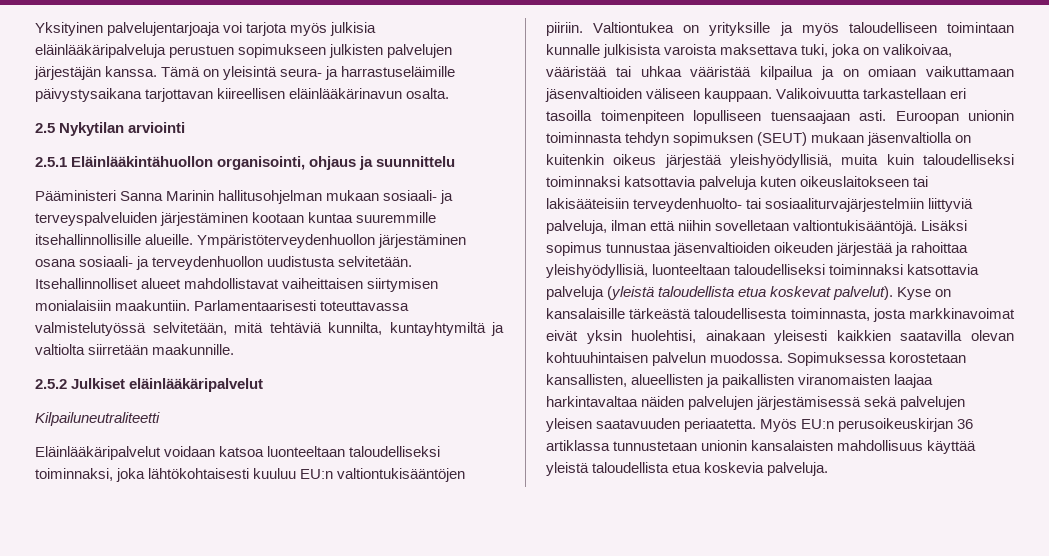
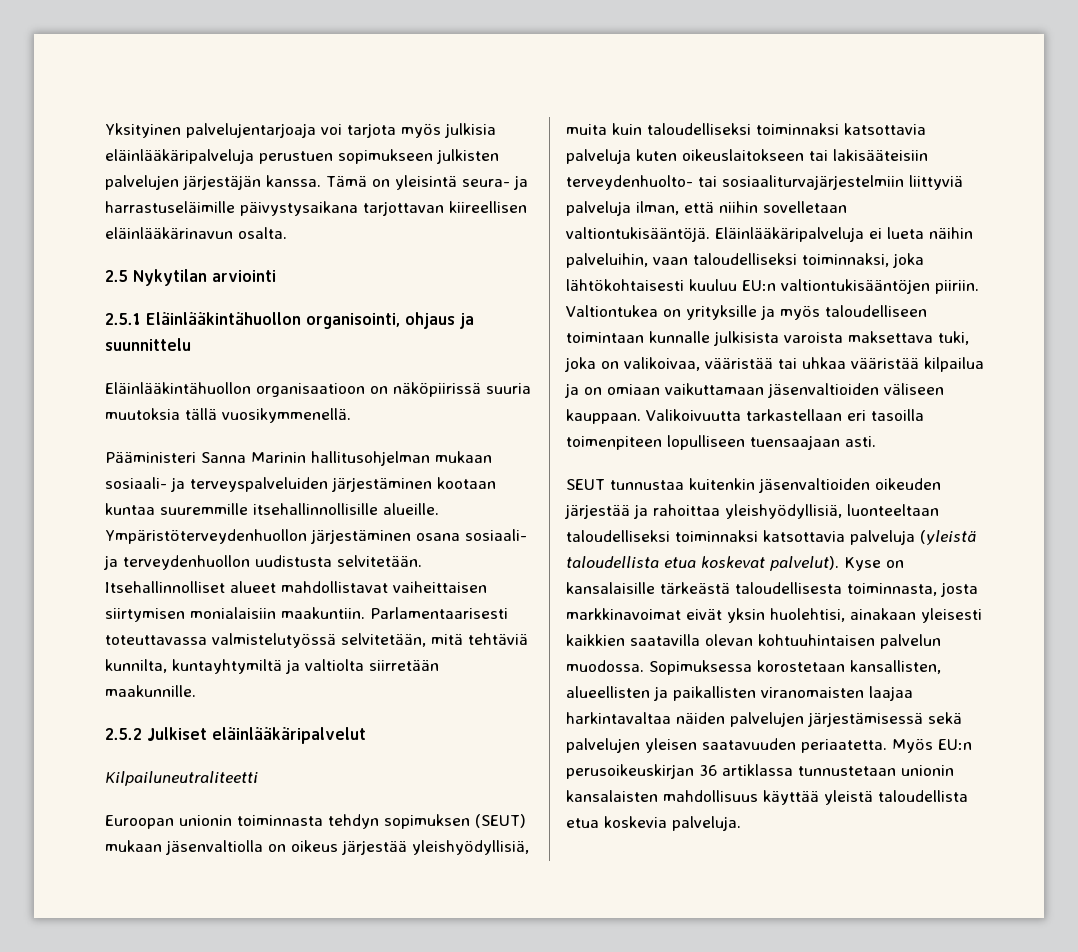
(456, 161) none -> [105,382,531,397] [105,408,351,423] // Eläinlääkintähuollon organisaatioon on näköpiirissä suuria muutoksia tällä vuosikymmenellä.
[35,446,346,460] Eläinlääkäripalvelut voidaan katsoa luonteeltaan -> [105,814,526,829] [105,840,529,855] [566,123,926,135] [566,149,928,164] [566,175,963,190] [566,201,847,216] [566,227,973,242] [566,253,688,268] Euroopan unionin toiminnasta tehdyn sopimuksen (SEUT) mukaan jäsenvaltiolla on oikeus järjestää yleishyödyllisiä, muita kuin taloudelliseksi toiminnaksi katsottavia palveluja kuten oikeuslaitokseen tai lakisääteisiin terveydenhuolto- tai sosiaaliturvajärjestelmiin liittyviä palveluja ilman, että niihin sovelletaan valtiontukisääntöjä. Eläinlääkäripalveluja ei lueta näihin palveluihin, vaan
[895,110,1014,124] [546,132,972,146] [546,154,1014,168] [546,176,929,190] [546,198,974,212] [546,220,968,234] [546,242,672,256] Euroopan unionin toiminnasta tehdyn sopimuksen (SEUT) mukaan jäsenvaltiolla on kuitenkin oikeus järjestää yleishyödyllisiä, muita kuin taloudelliseksi toiminnaksi katsottavia palveluja kuten oikeuslaitokseen tai lakisääteisiin terveydenhuolto- tai sosiaaliturvajärjestelmiin liittyviä palveluja, ilman että niihin sovelletaan valtiontukisääntöjä. Lisäksi sopimus tunnustaa -> [566,478,755,490] // SEUT tunnustaa kuitenkin

